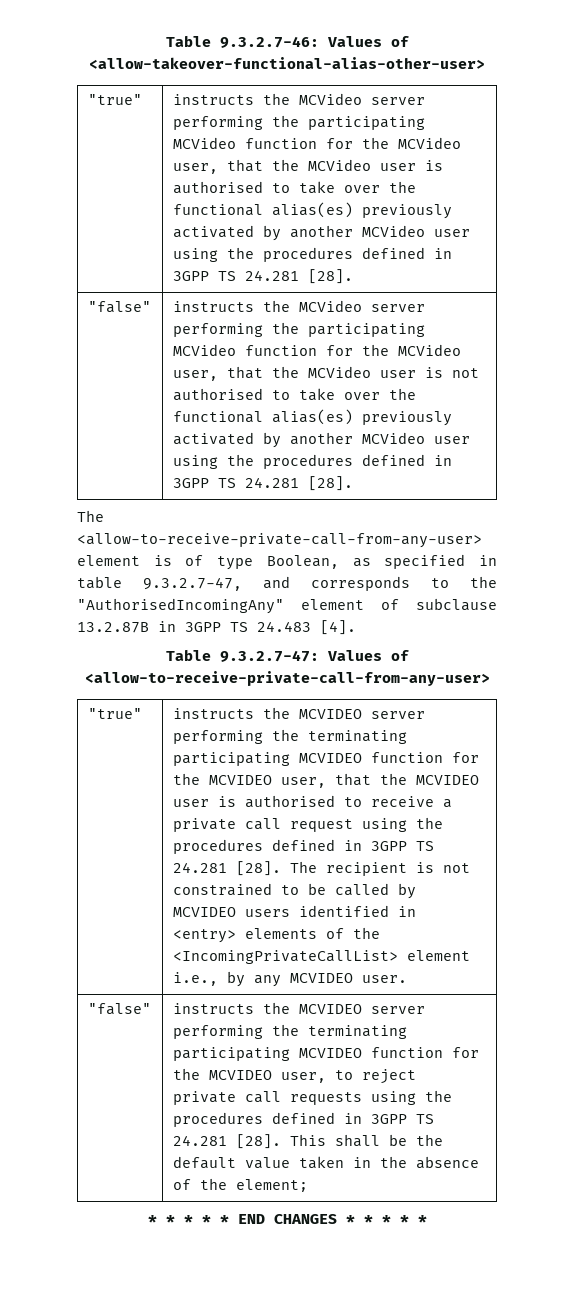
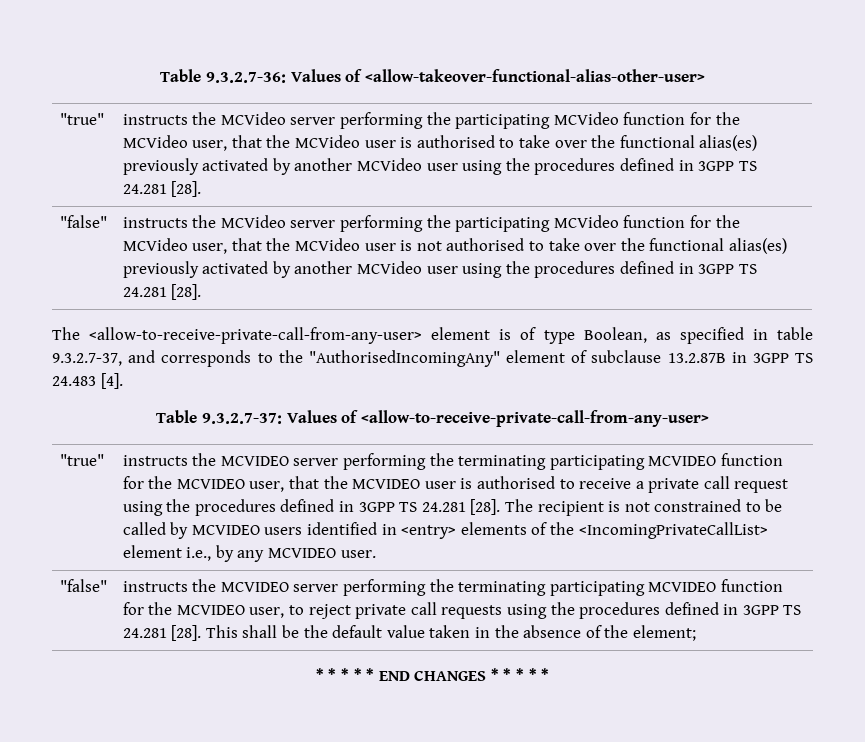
[165,35,319,48] Table 9.3.2.7-46: -> [160,69,286,83] Table 9.3.2.7-36:
[143,577,242,591] 9.3.2.7-47, -> [52,353,122,366] 9.3.2.7-37,
[219,650,319,662] 9.3.2.7-47: -> [201,413,282,424] 9.3.2.7-37:

